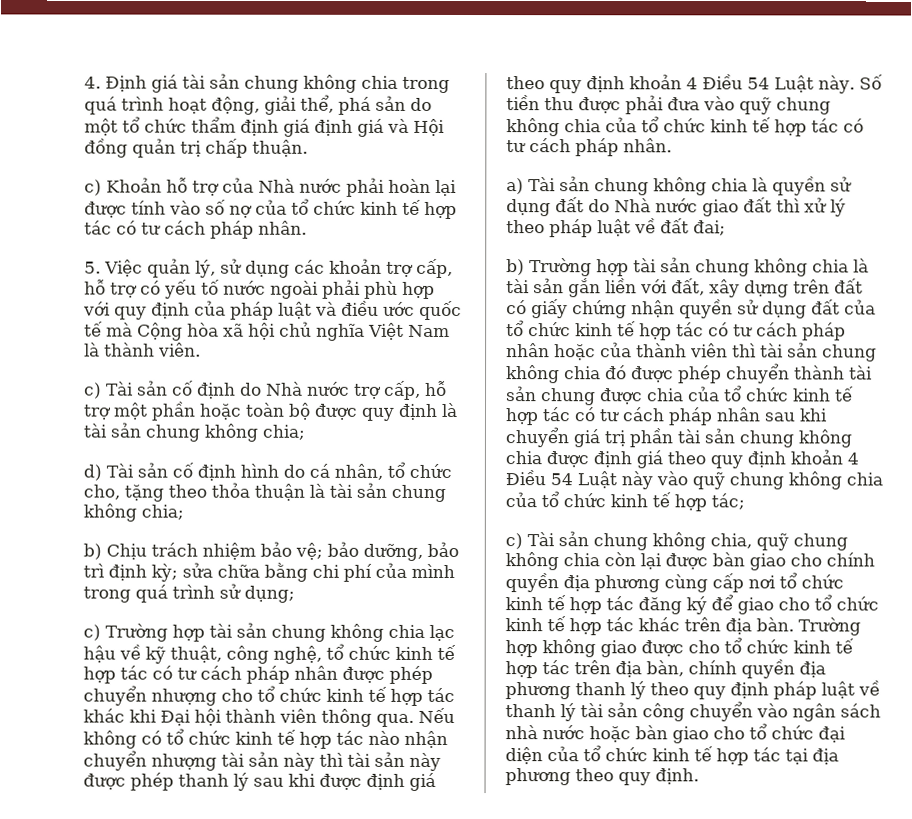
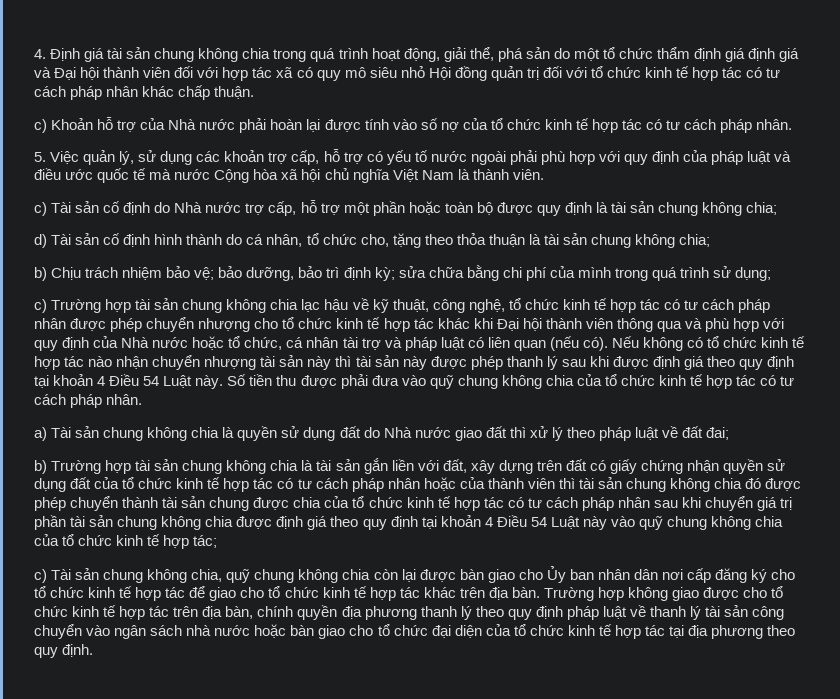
[413,118,445,136] [84,138,202,158] Hội đồng quản trị -> [54,66,781,81] [34,86,175,100] Đại hội thành viên đối với hợp tác xã có quy mô siêu nhỏ Hội đồng quản trị đối với tổ chức kinh tế hợp tác có tư cách pháp nhân khác
(133, 329) none -> [174,169,211,180] nước
(279, 470) none -> [186,234,223,245] thành
[376,713,414,727] qua. -> [656,318,785,332] [34,336,608,351] qua và phù hợp với quy định của Nhà nước hoặc tổ chức, cá nhân tài trợ và pháp luật có liên quan (nếu có).
(625, 84) none -> [34,375,49,388] tại
(786, 459) none -> [421,516,437,529] tại
[826,552,875,567] [505,572,844,593] [505,595,707,615] chính quyền địa phương cùng cấp nơi tổ chức kinh tế hợp tác đăng ký -> [546,566,796,583] [34,586,186,601] Ủy ban nhân dân nơi cấp đăng ký cho tổ chức kinh tế hợp tác

